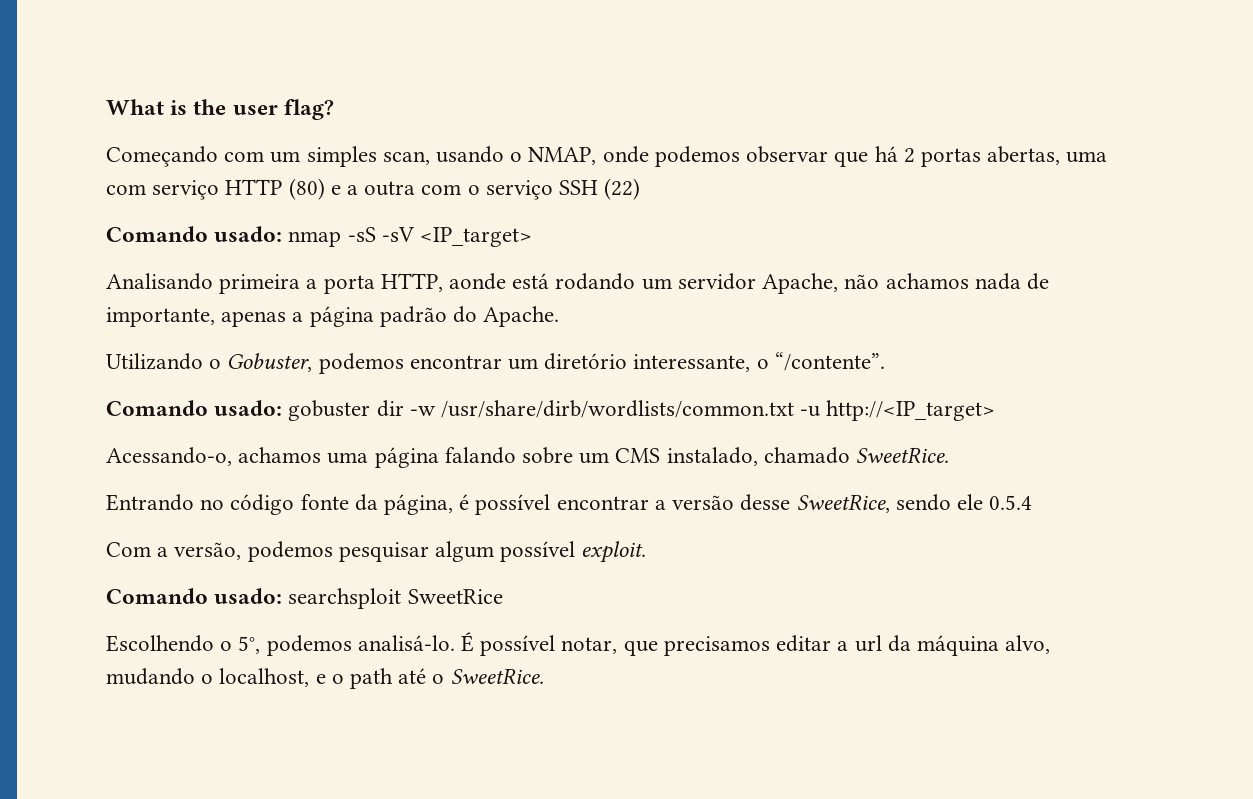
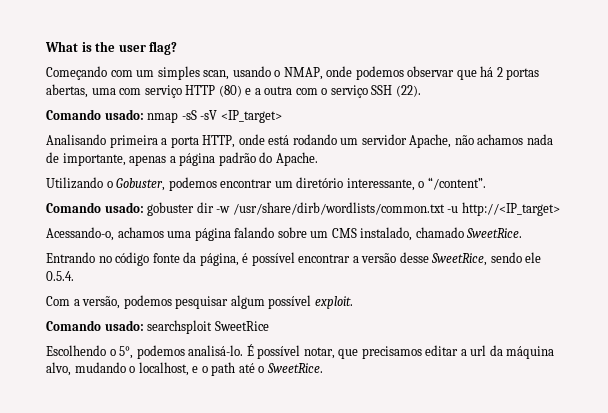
[604,178,641,200] (22) -> [395,85,421,97] (22).
[449,273,507,290] aonde -> [238,134,265,145] onde
[774,352,885,371] “/contente”. -> [427,177,486,190] “/content”.
[989,495,1033,510] 0.5.4 -> [46,271,74,281] 0.5.4.

